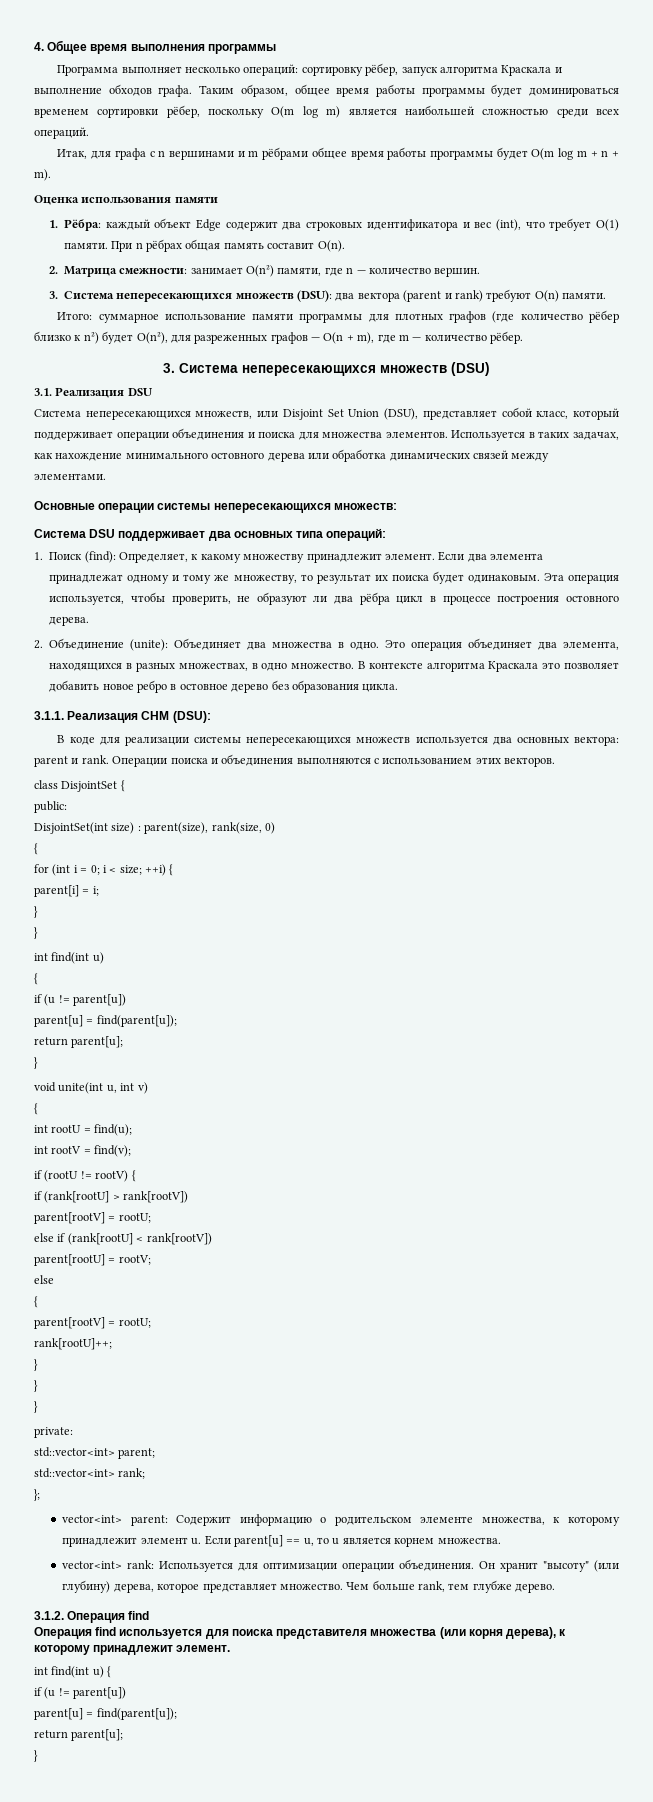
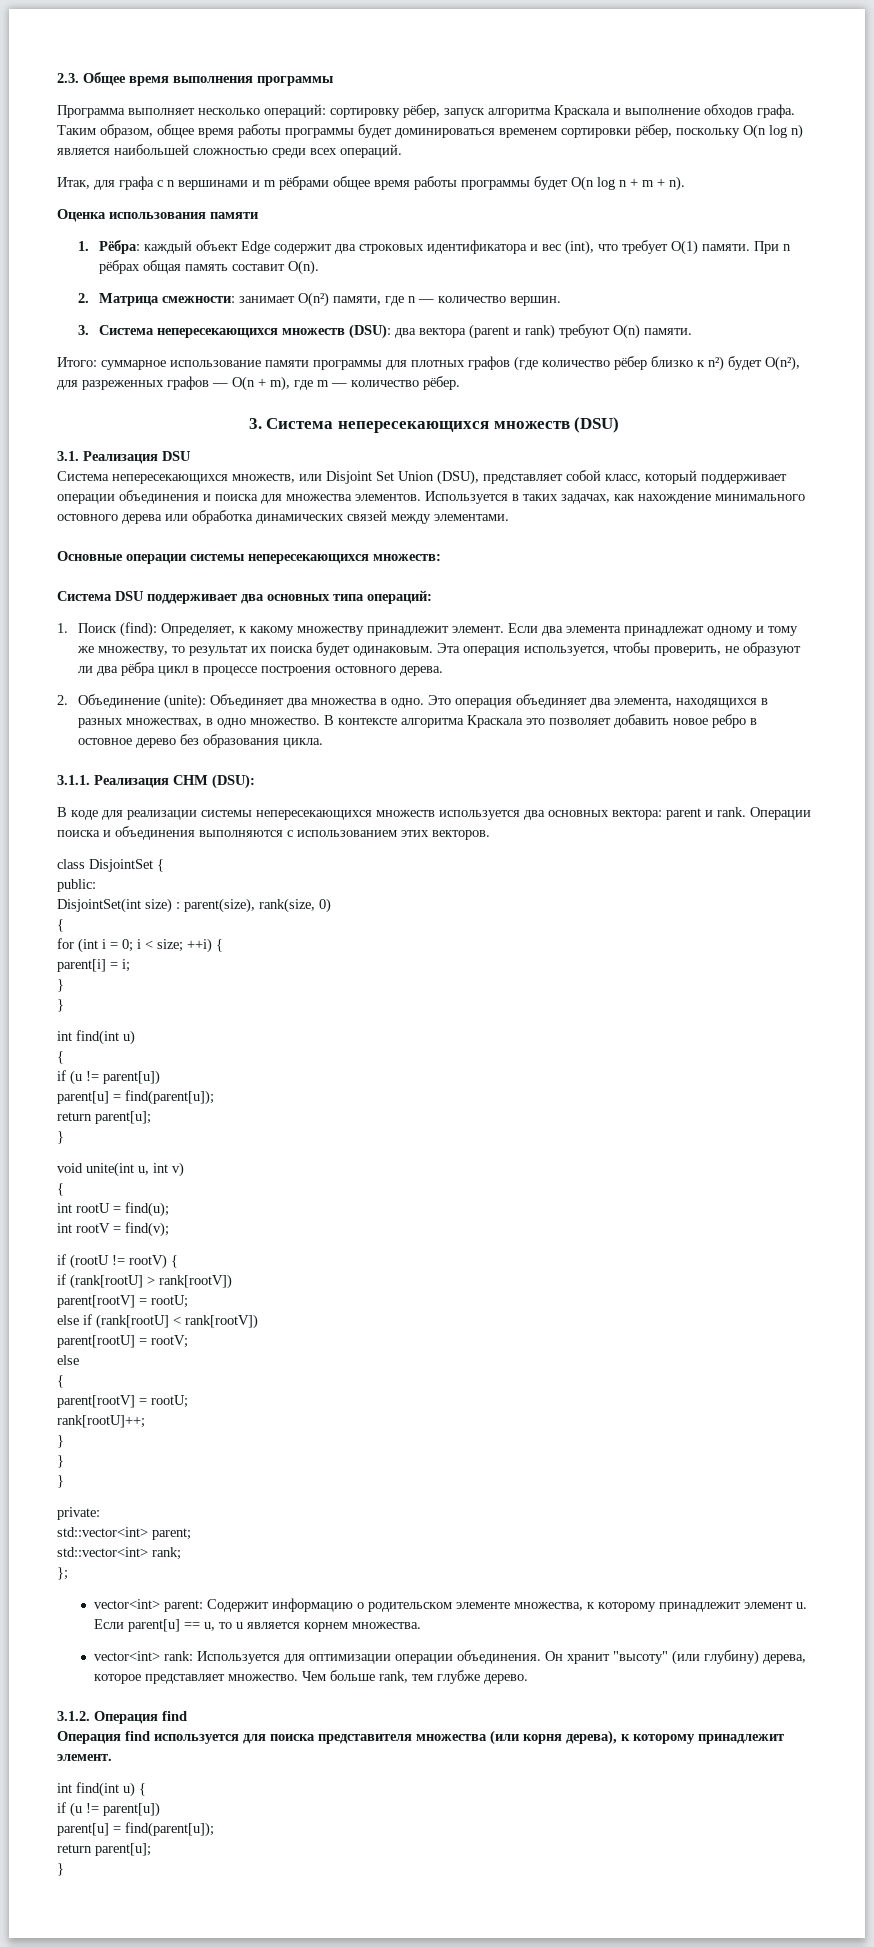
[34,42,44,51] 4. -> [57,73,79,83] 2.3.
[271,106,341,118] O(m log m) -> [743,124,803,139] O(n log n)
[531,148,619,160] [34,169,51,181] O(m log m + n + m). -> [571,176,685,191] O(n log n + m + n).

